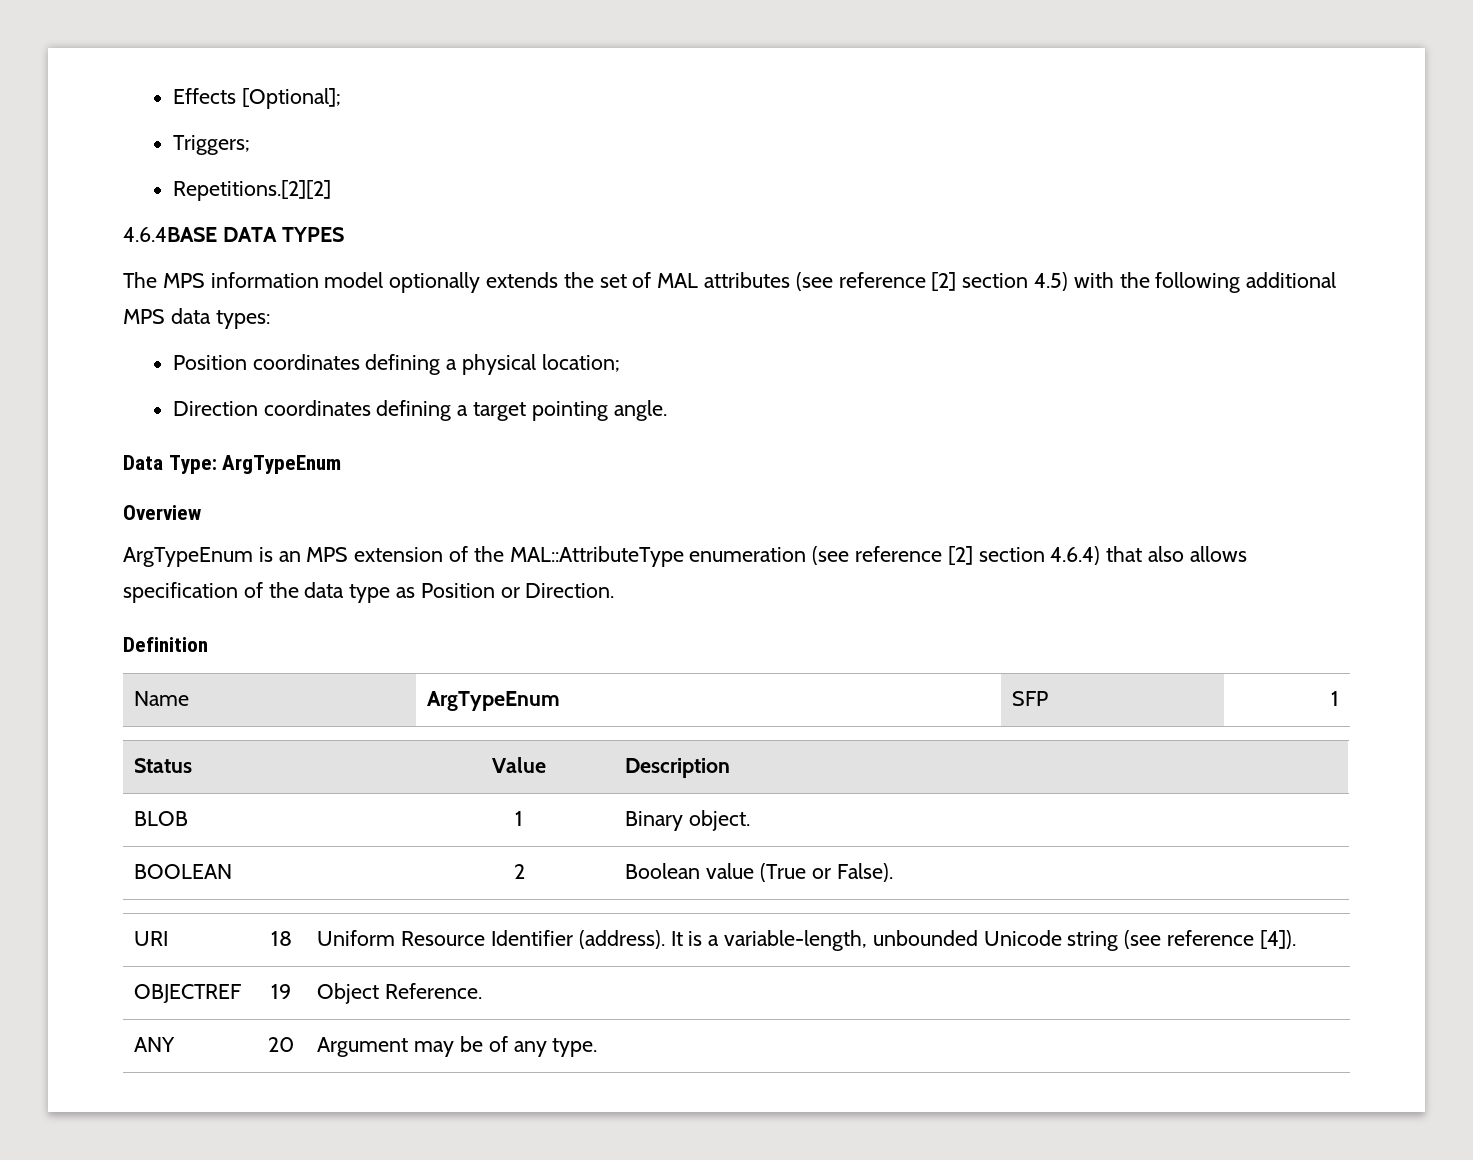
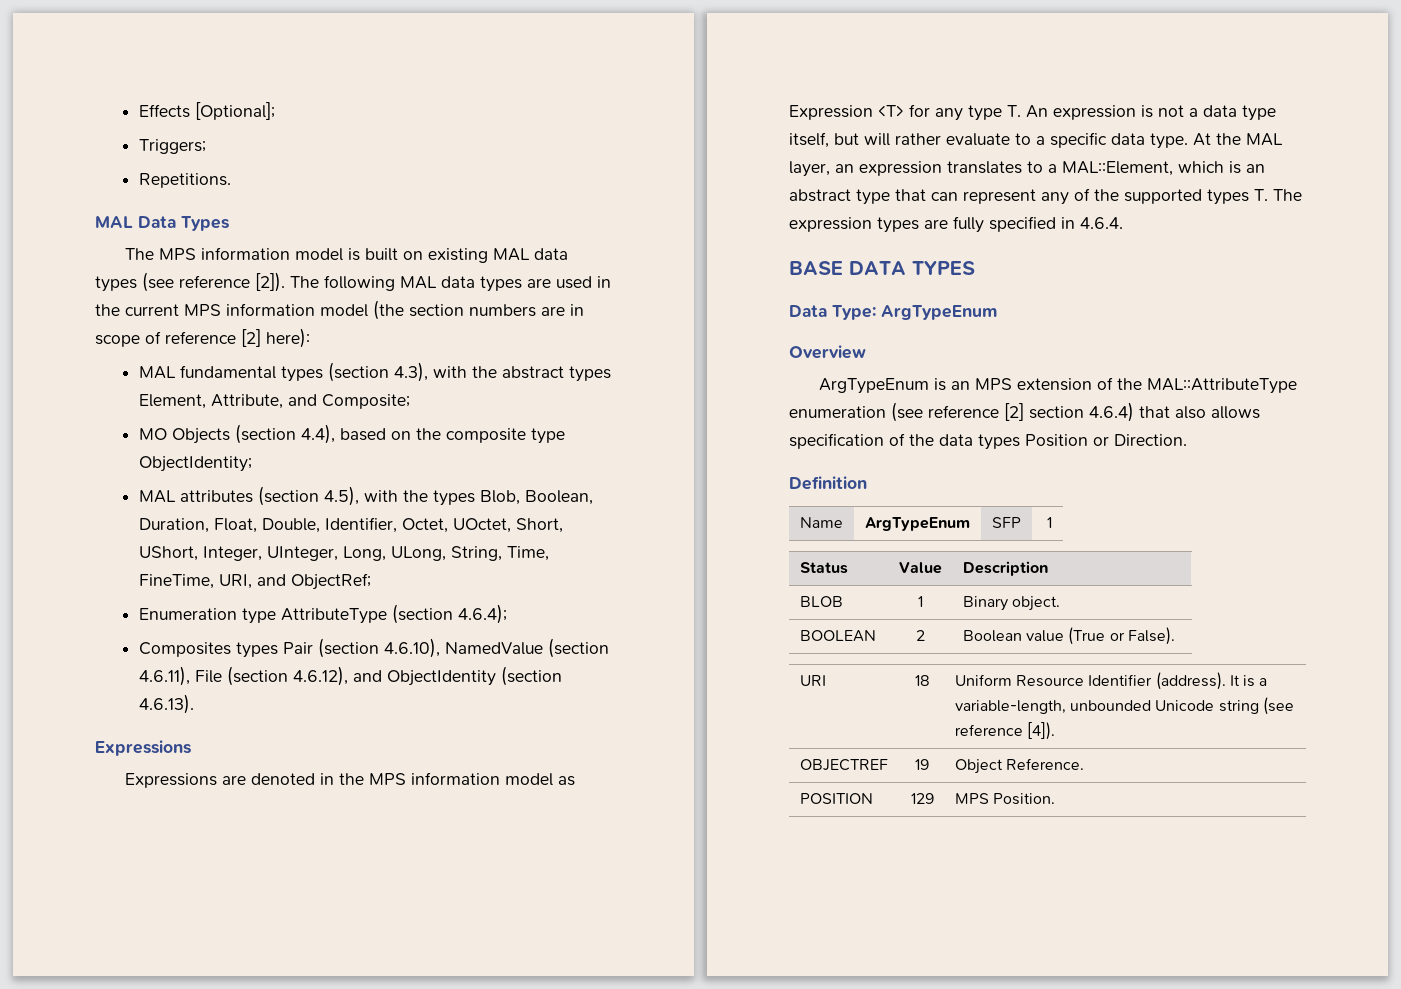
[172,180,331,201] [123,227,344,242] Repetitions.[2][2] // 4.6.4BASE DATA TYPES -> [138,173,231,188] [95,216,229,231] Repetitions. // MAL Data Types
[389,272,1337,293] [123,308,270,329] [172,354,620,375] [172,400,667,421] optionally extends the set of MAL attributes (see reference [2] section 4.5) with the following additional MPS data types: // Position coordinates defining a physical location; // Direction coordinates defining a target pointing angle. -> [348,248,569,263] [95,272,611,292] [95,300,584,320] [95,328,310,348] [138,362,611,382] [138,394,410,409] [138,424,565,444] [138,456,252,472] [138,486,593,506] [138,517,563,533] [138,546,549,561] [138,573,371,590] [138,604,507,624] [138,638,609,658] [138,666,562,686] [138,694,194,714] [95,740,191,756] [125,772,576,788] [789,104,1276,121] [789,132,1283,149] [789,161,1265,177] [789,188,1302,205] [789,216,1123,233] [789,261,975,275] is built on existing MAL data types (see reference [2]). The following MAL data types are used in the current MPS information model (the section numbers are in scope of reference [2] here): // MAL fundamental types (section 4.3), with the abstract types Element, Attribute, and Composite; // MO Objects (section 4.4), based on the composite type ObjectIdentity; // MAL attributes (section 4.5), with the types Blob, Boolean, Duration, Float, Double, Identifier, Octet, UOctet, Short, UShort, Integer, UInteger, Long, ULong, String, Time, FineTime, URI, and ObjectRef; // Enumeration type AttributeType (section 4.6.4); // Composites types Pair (section 4.6.10), NamedValue (section 4.6.11), File (section 4.6.12), and ObjectIdentity (section 4.6.13). // Expressions // Expressions are denoted in the MPS information model as Expression <T> for any type T. An expression is not a data type itself, but will rather evaluate to a specific data type. At the MAL layer, an expression translates to a MAL::Element, which is an abstract type that can represent any of the supported types T. The expression types are fully specified in 4.6.4. // BASE DATA TYPES
[349,584,416,603] type as -> [978,434,1020,450] types
[134,1037,176,1052] [268,1037,294,1052] [317,1036,598,1057] ANY | 20 | Argument may be of any type. -> [799,793,873,804] [910,793,934,804] [954,793,1055,805] POSITION | 129 | MPS Position.

